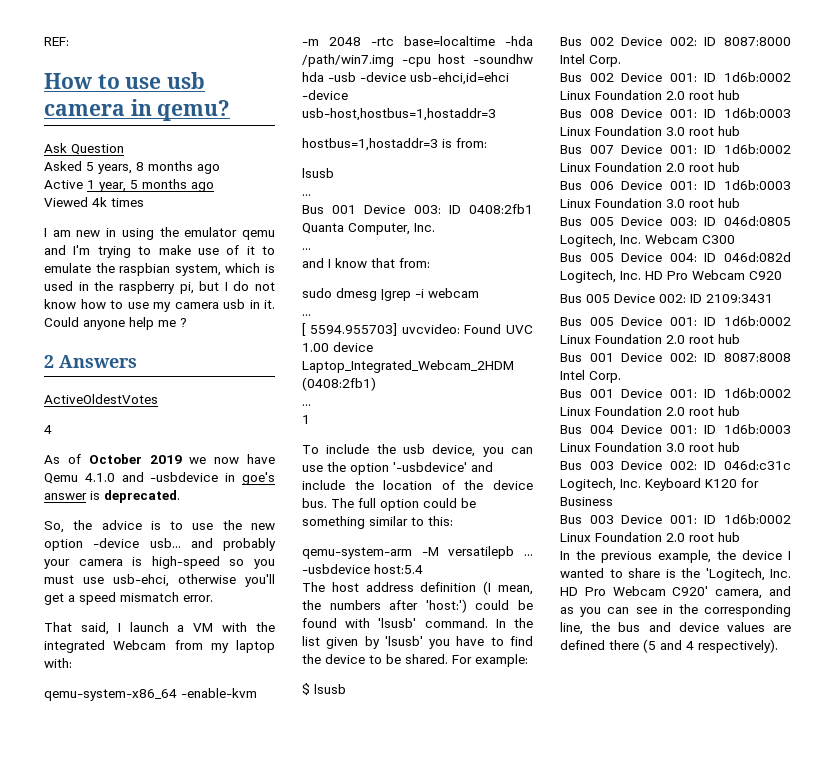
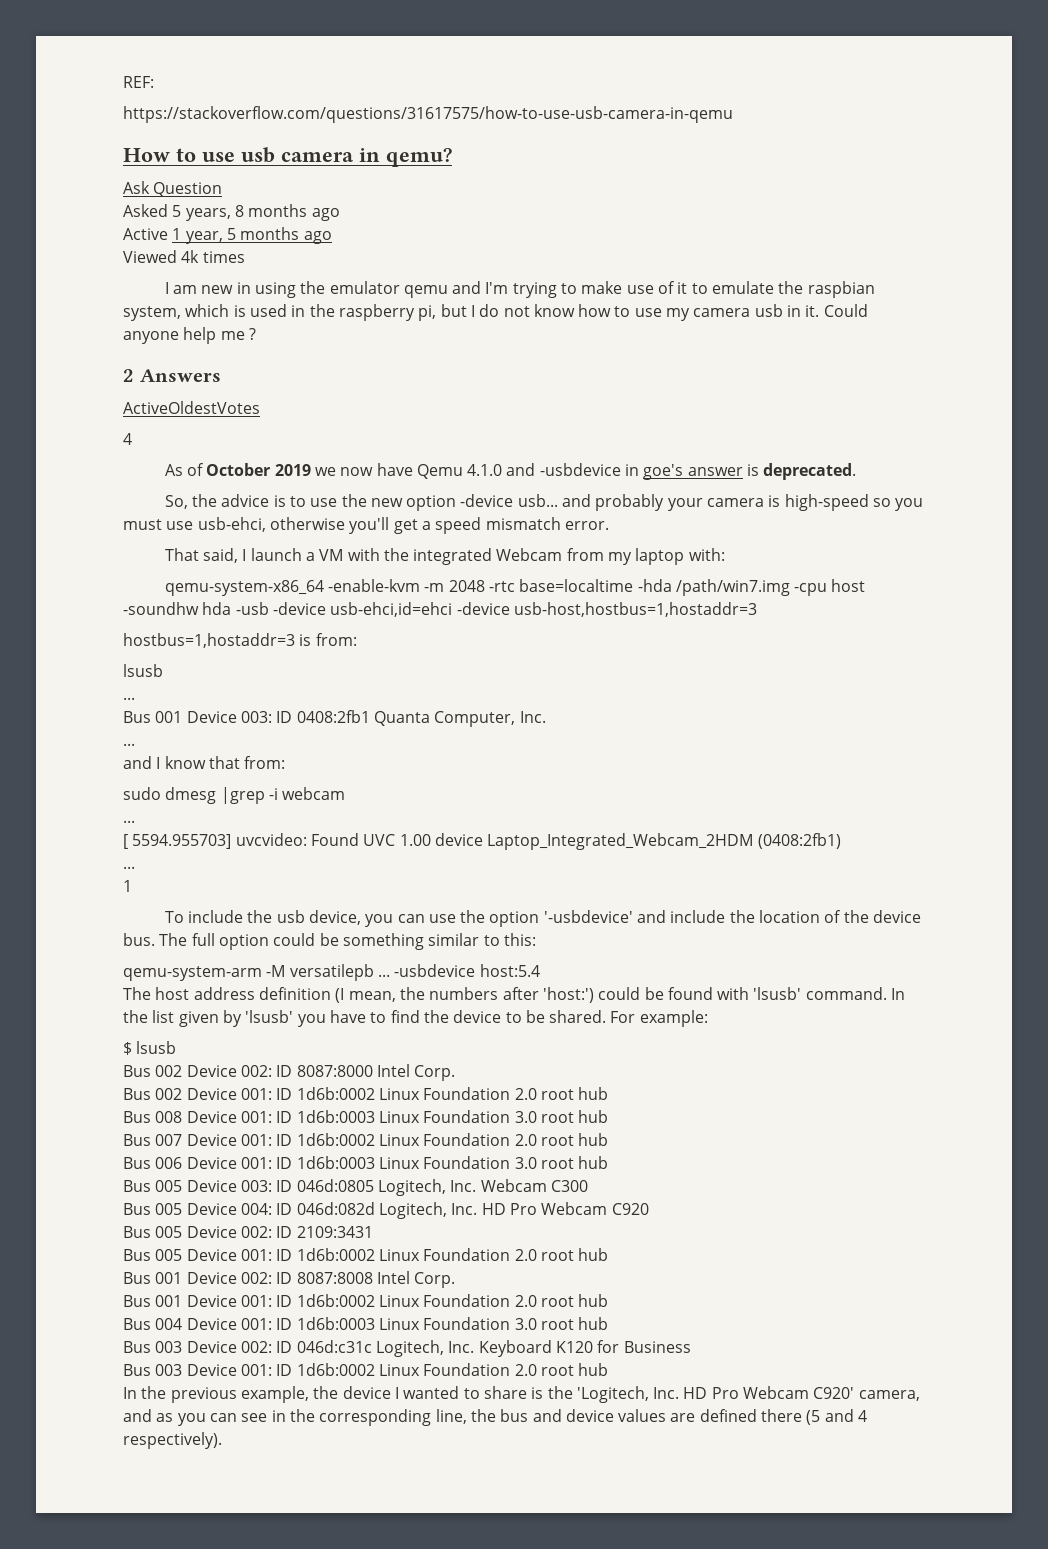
(69, 41) none -> [123,106,733,123] // https://stackoverflow.com/questions/31617575/how-to-use-usb-camera-in-qemu

